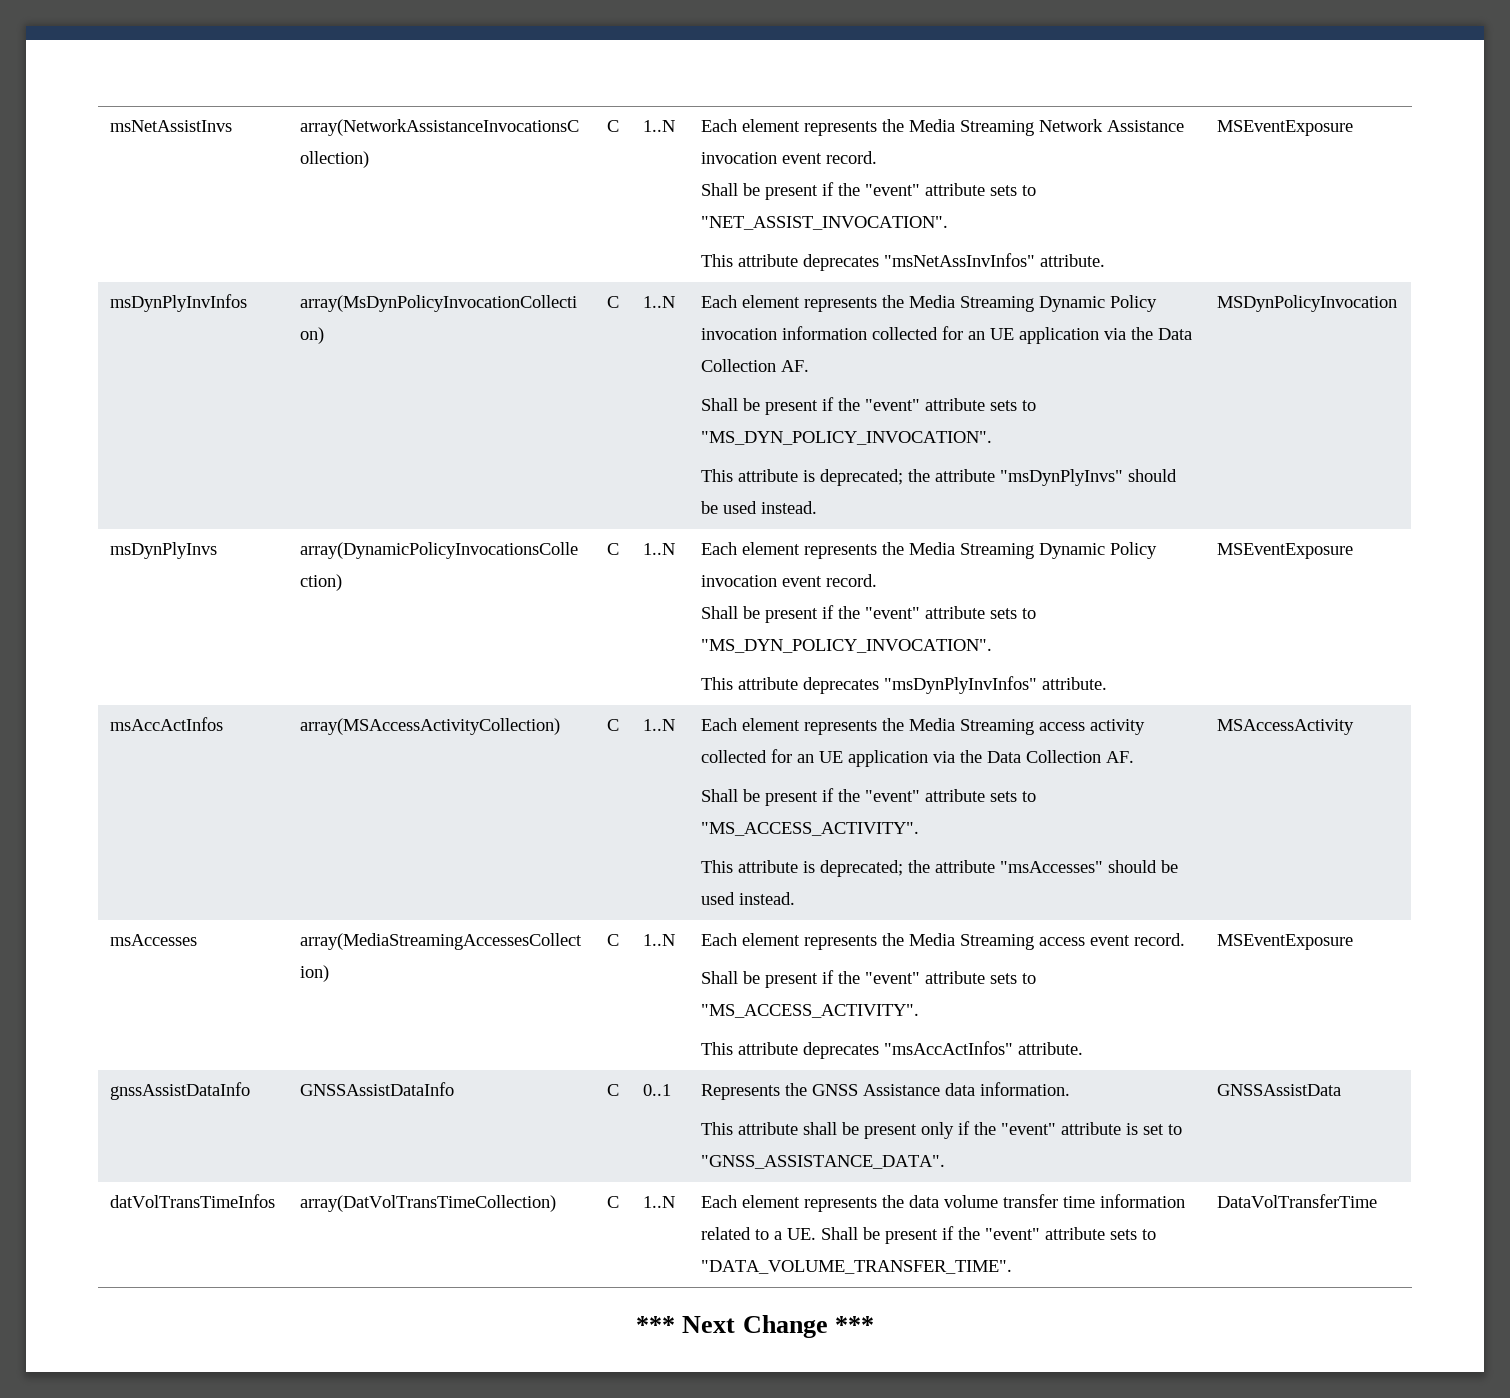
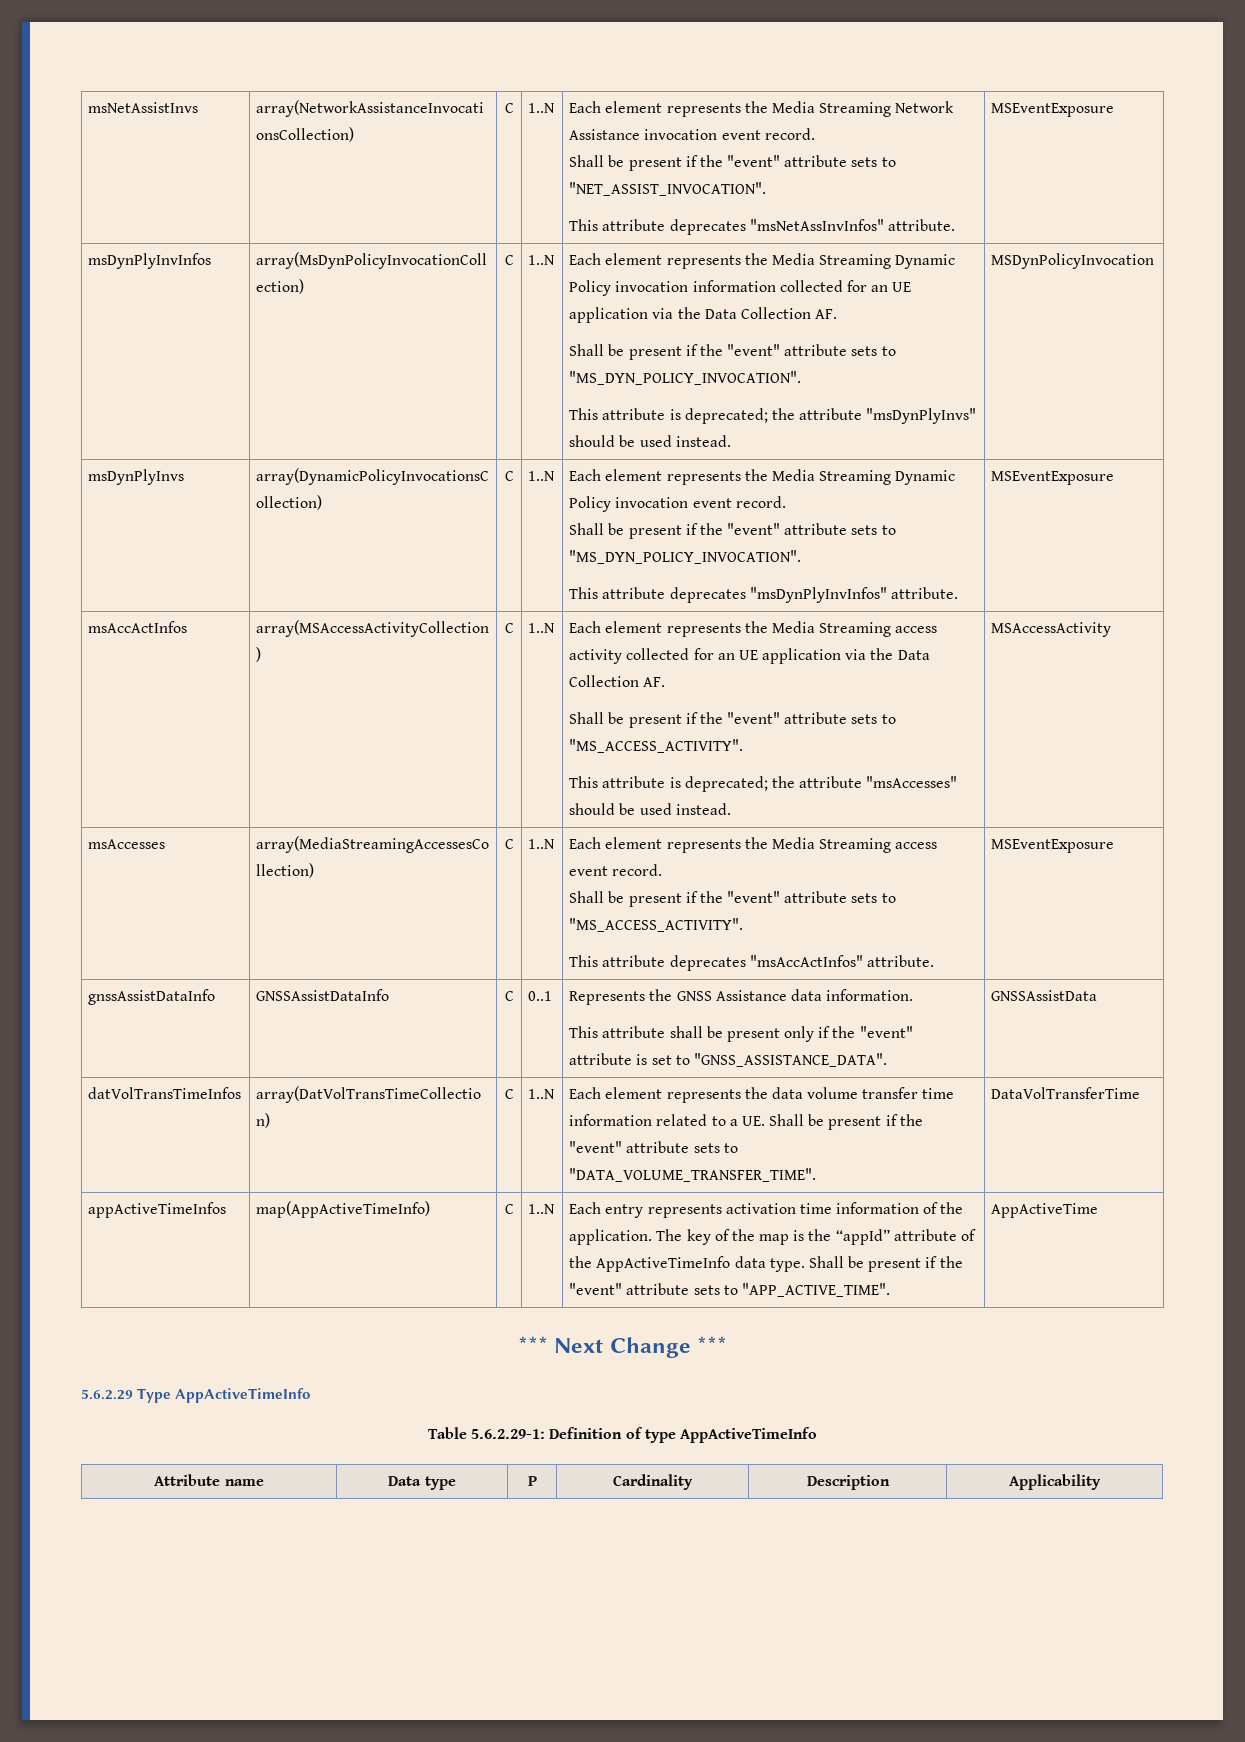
[636,1315,874,1338] // *** Next Change *** -> [88,1202,227,1218] [256,1201,431,1218] [504,1204,514,1214] [528,1204,556,1214] [569,1202,964,1218] [569,1229,976,1245] [569,1256,963,1272] [569,1283,890,1297] [991,1203,1099,1218] [518,1336,727,1358] [81,1388,311,1403] [428,1427,817,1443] [154,1474,264,1486] [388,1476,456,1490] [527,1476,537,1486] [613,1474,693,1490] [806,1475,890,1490] [1009,1474,1101,1490] // appActiveTimeInfos | map(AppActiveTimeInfo) | C | 1..N | Each entry represents activation time information of the application. The key of the map is the “appId” attribute of the AppActiveTimeInfo data type. Shall be present if the "event" attribute sets to "APP_ACTIVE_TIME". | AppActiveTime // *** Next Change *** // 5.6.2.29 Type AppActiveTimeInfo // Table 5.6.2.29-1: Definition of type AppActiveTimeInfo // Attribute name | Data type | P | Cardinality | Description | Applicability

